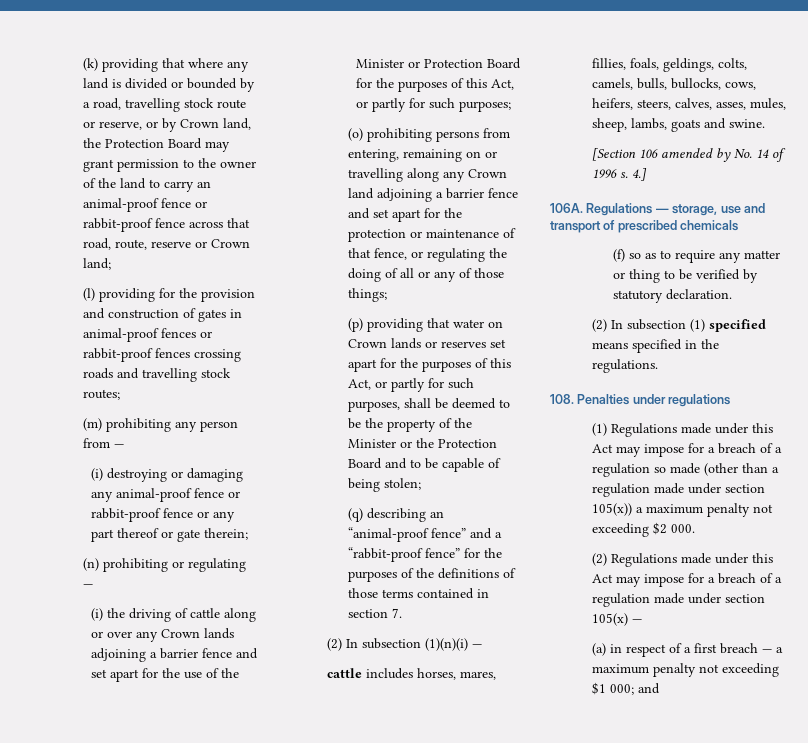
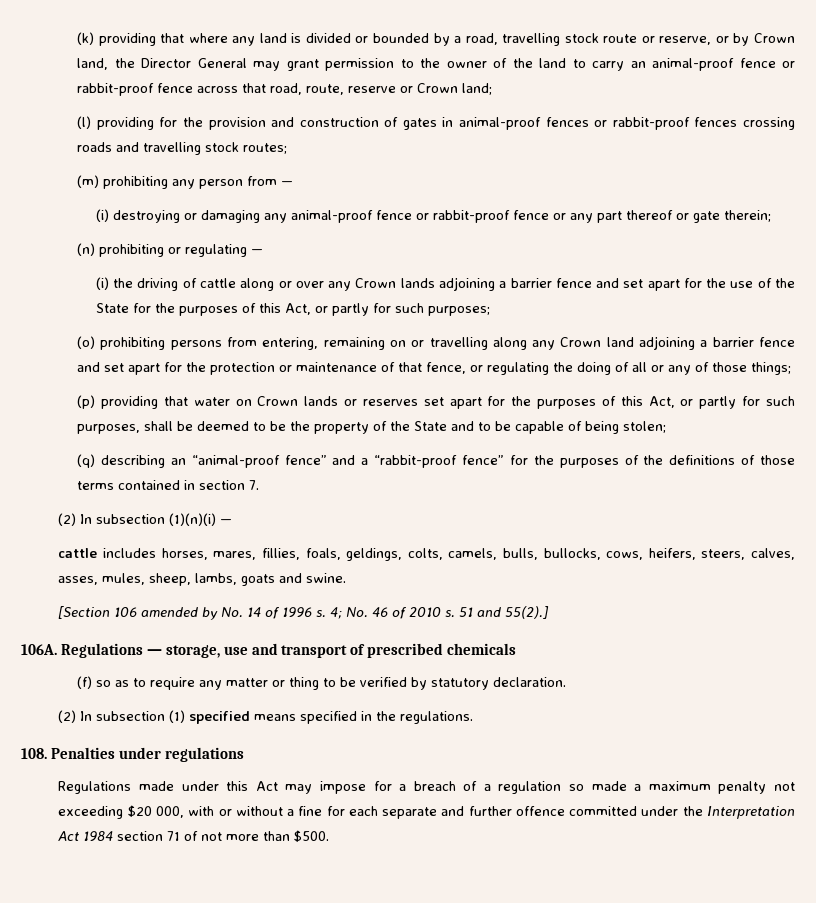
[104,138,202,149] Protection Board -> [141,58,247,68] Director General
[356,58,522,69] Minister or Protection Board -> [95,303,129,313] State
[347,438,497,448] [347,458,382,469] Minister or the Protection Board -> [414,421,448,431] State
[631,168,647,181] 4.] -> [330,606,550,619] 4; No. 46 of 2010 s. 51 and 55(2).]
[591,423,607,436] (1) -> (244, 754) none
[703,463,779,476] [591,483,765,497] [591,503,773,517] [591,522,695,537] [591,553,773,567] [591,573,782,587] [591,593,765,607] [591,613,642,626] [591,643,783,657] [591,663,779,677] [591,682,660,695] (other than a regulation made under section 105(x)) a maximum penalty not exceeding $2 000. // (2) Regulations made under this Act may impose for a breach of a regulation made under section 105(x) — // (a) in respect of a first breach — a maximum penalty not exceeding $1 000; and -> [634,781,795,794] [58,805,795,819] [58,830,330,842] a maximum penalty not exceeding $20 000, with or without a fine for each separate and further offence committed under the Interpretation Act 1984 section 71 of not more than $500.

